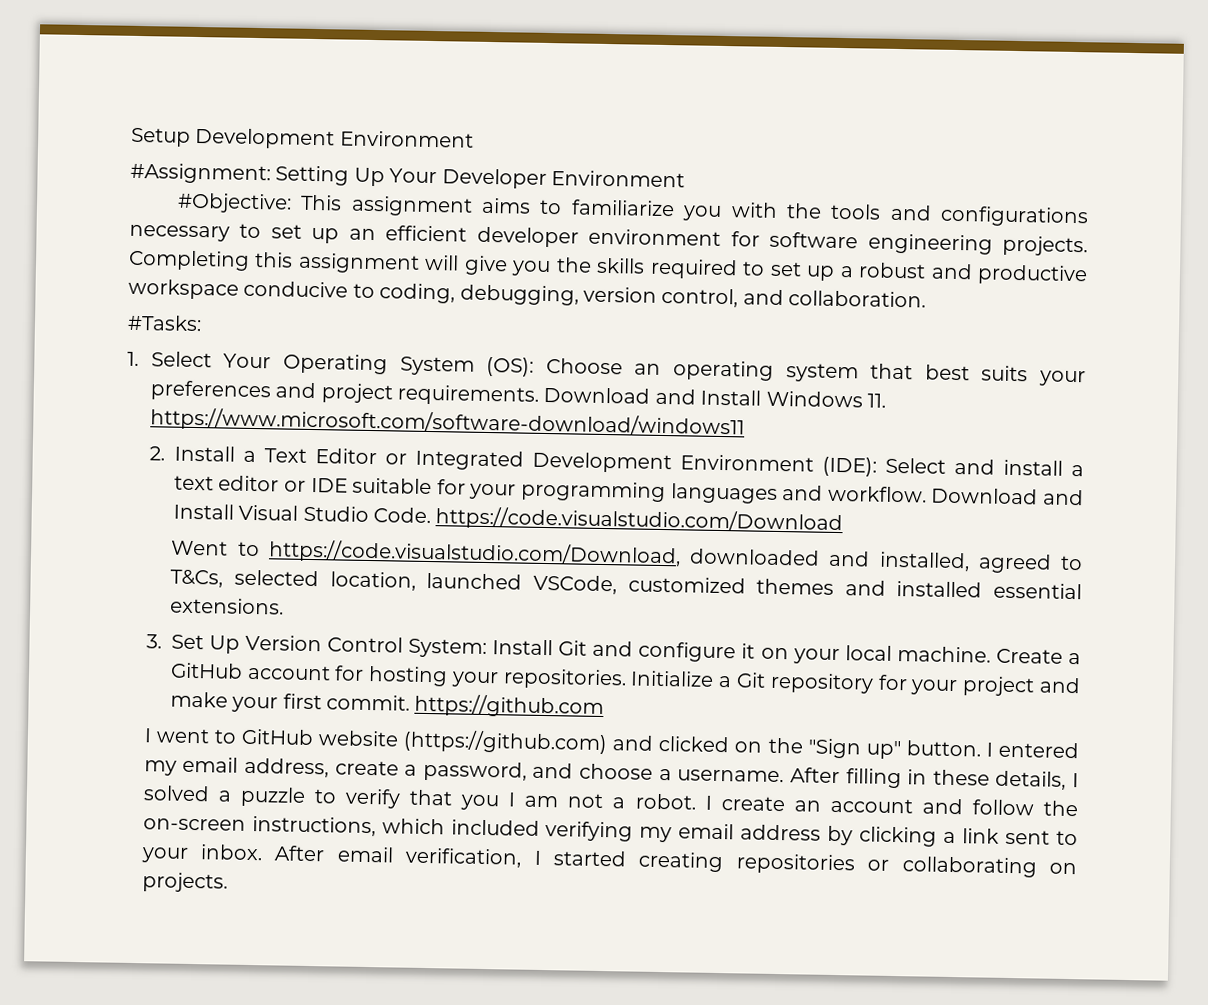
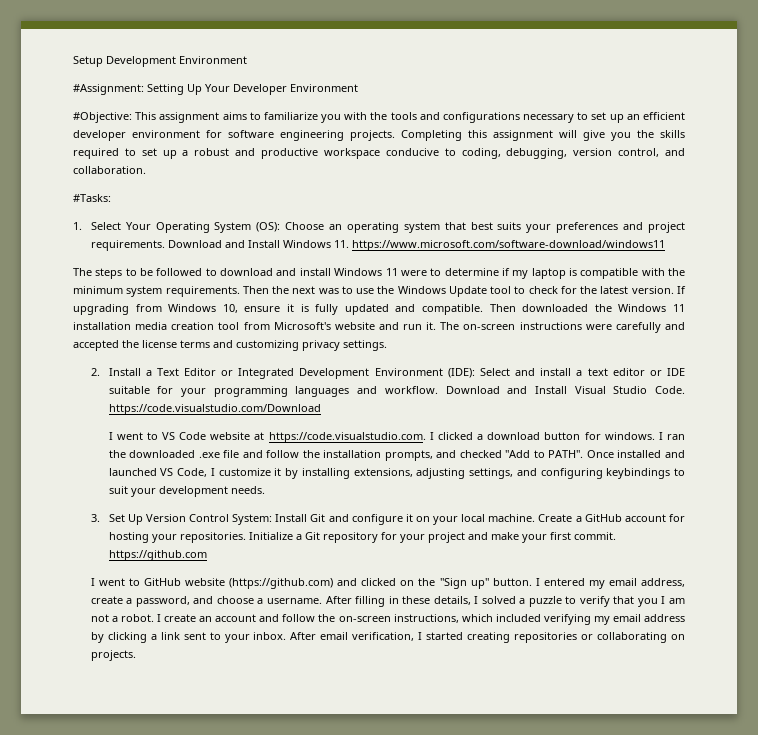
(745, 423) none -> [73,268,686,279] [73,286,686,297] [73,304,686,315] [73,322,685,333] [73,340,387,351] // The steps to be followed to download and install Windows 11 were to determine if my laptop is compatible with the minimum system requirements. Then the next was to use the Windows Update tool to check for the latest version. If upgrading from Windows 10, ensure it is fully updated and compatible. Then downloaded the Windows 11 installation media creation tool from Microsoft's website and run it. The on-screen instructions were carefully and accepted the license terms and customizing privacy settings.
[171,539,1083,574] [170,569,1082,600] [170,597,285,615] Went to https://code.visualstudio.com/Download, downloaded and installed, agreed to T&Cs, selected location, launched VSCode, customized themes and installed essential extensions. -> [108,432,686,443] [108,450,686,461] [108,468,685,479] [108,486,265,497] I went to VS Code website at https://code.visualstudio.com. I clicked a download button for windows. I ran the downloaded .exe file and follow the installation prompts, and checked "Add to PATH". Once installed and launched VS Code, I customize it by installing extensions, adjusting settings, and configuring keybindings to suit your development needs.

